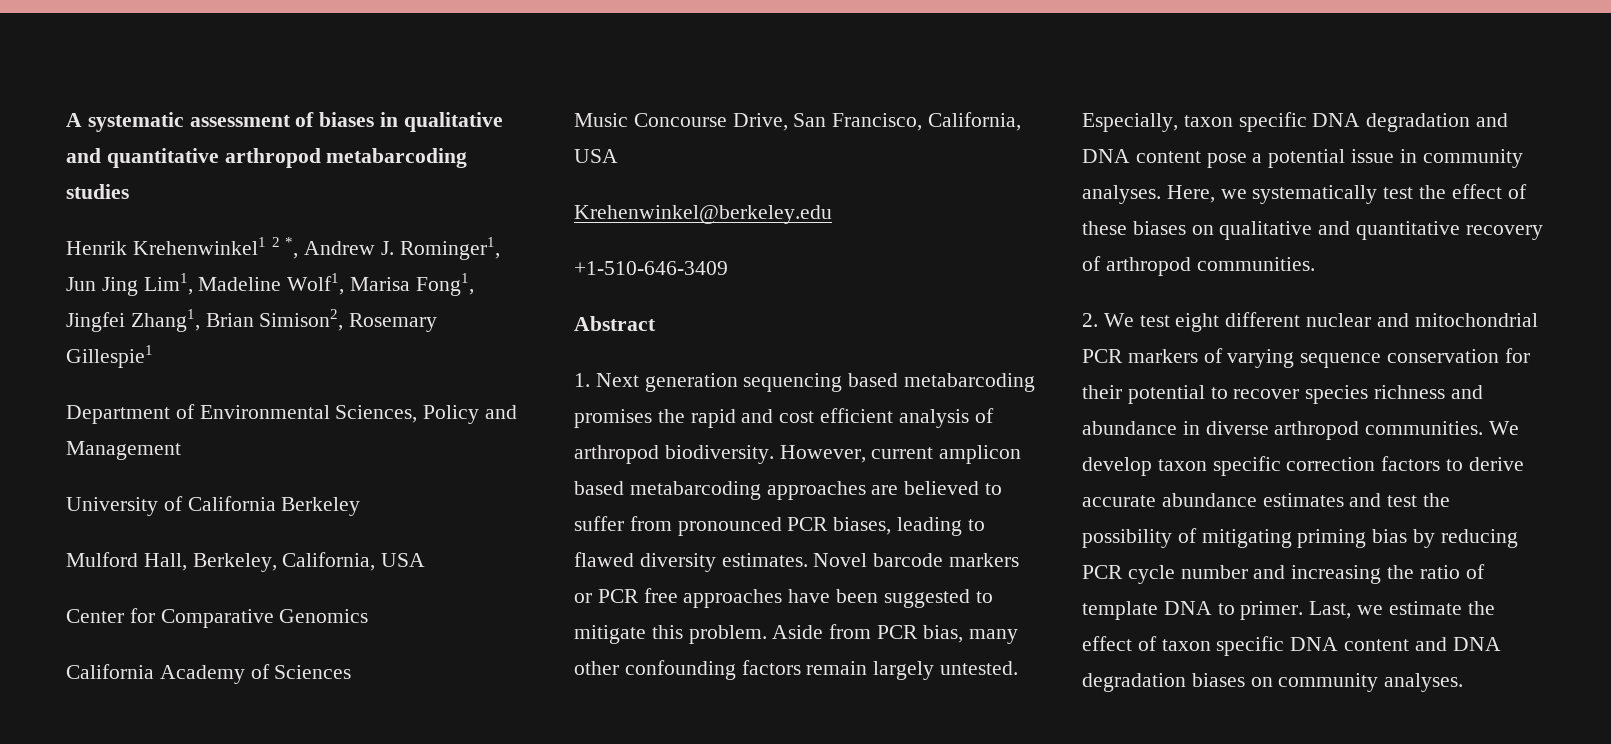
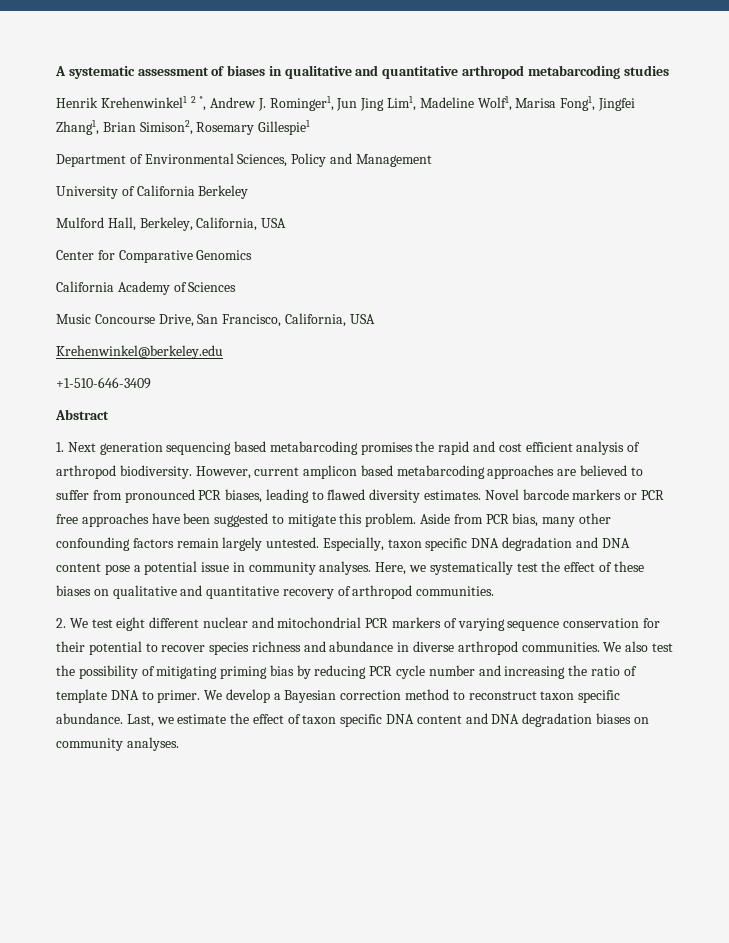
[1082,456,1524,476] [1082,493,1382,507] develop taxon specific correction factors to derive accurate abundance estimates and -> [625,641,649,652] also
(1304, 610) none -> [204,689,621,703] [56,713,123,724] We develop a Bayesian correction method to reconstruct taxon specific abundance.

